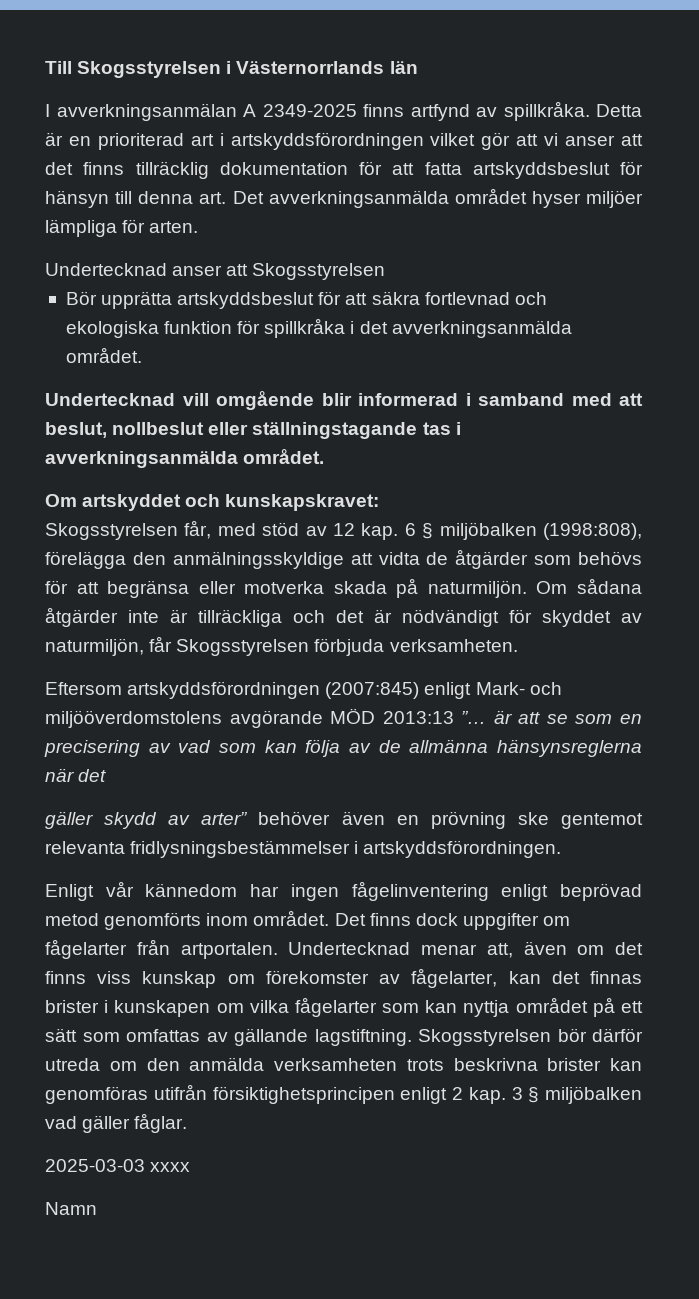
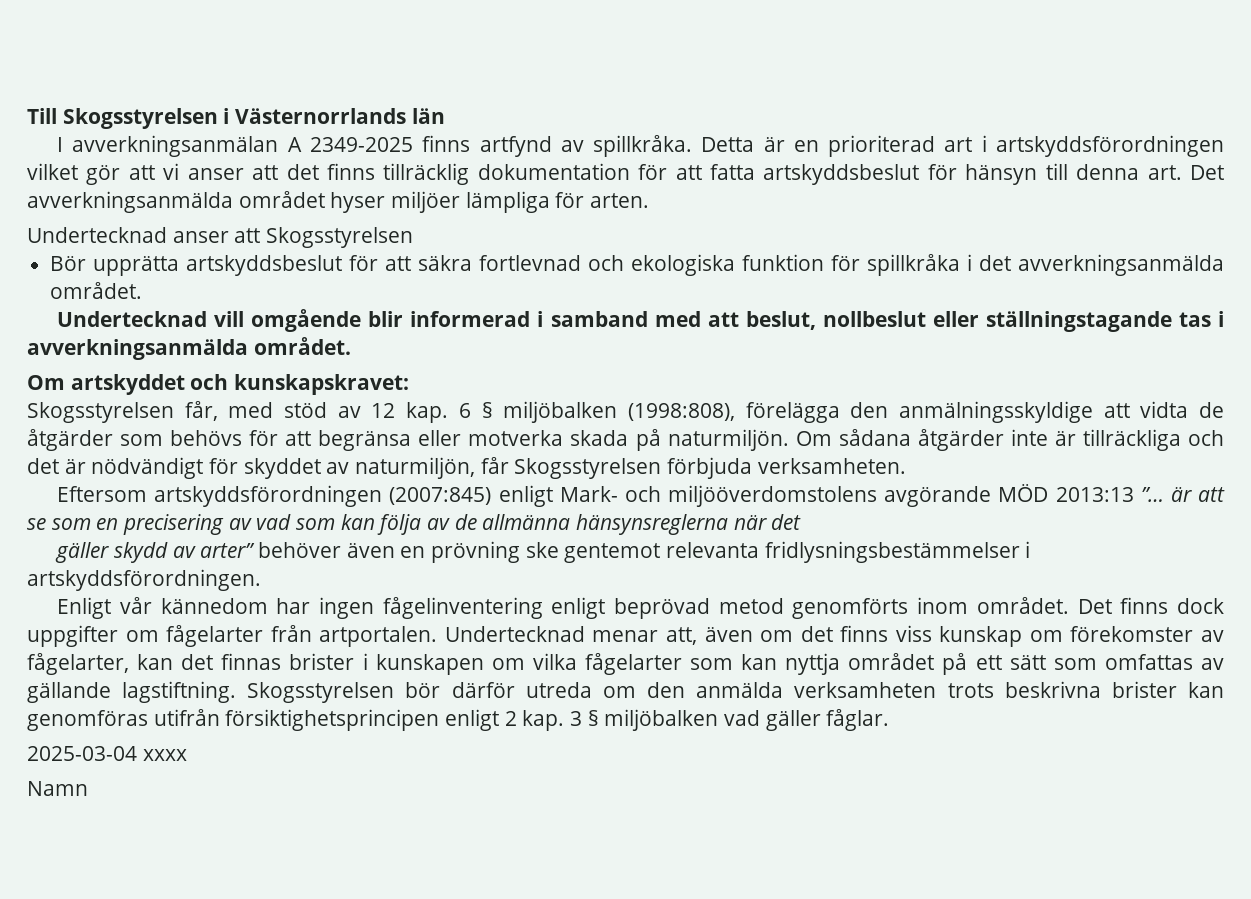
[45,1159,145,1172] 2025-03-03 -> [27,746,137,761] 2025-03-04

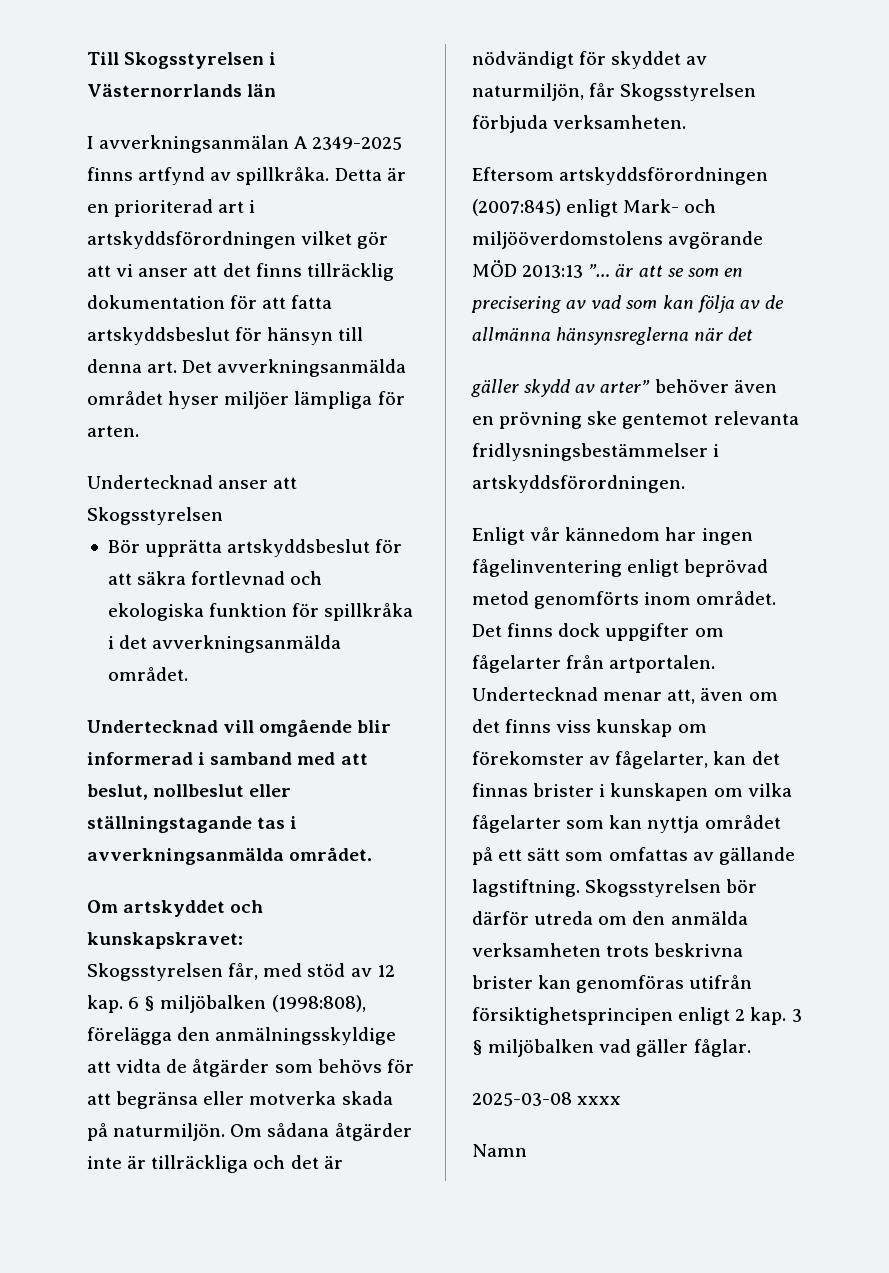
[27,746,137,761] 2025-03-04 -> [472,1092,572,1106] 2025-03-08

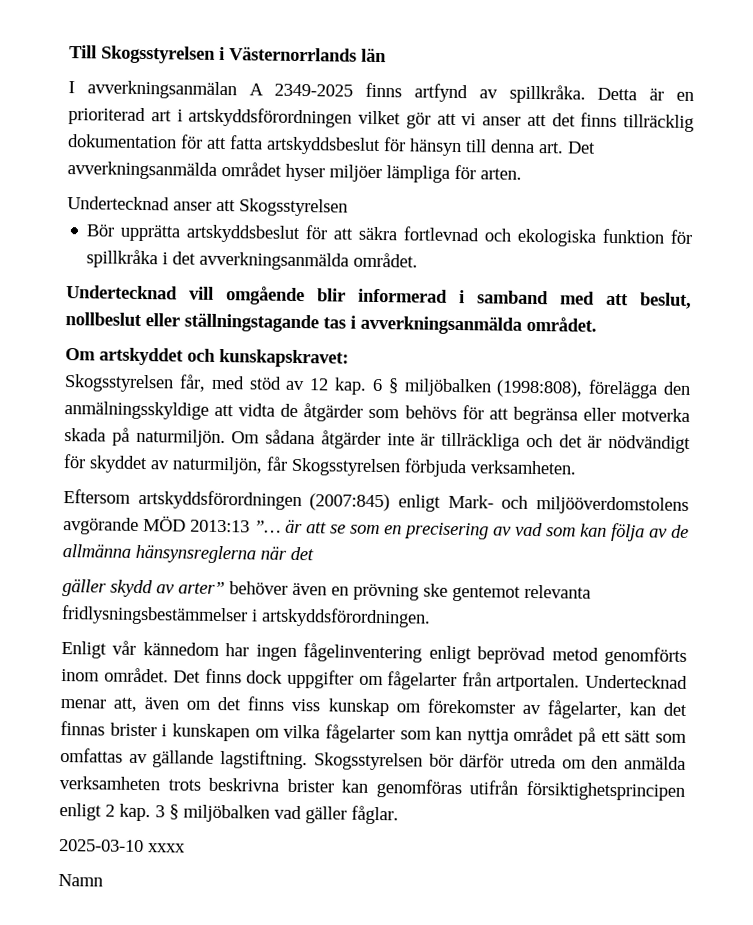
[472,1092,572,1106] 2025-03-08 -> [59,838,144,853] 2025-03-10

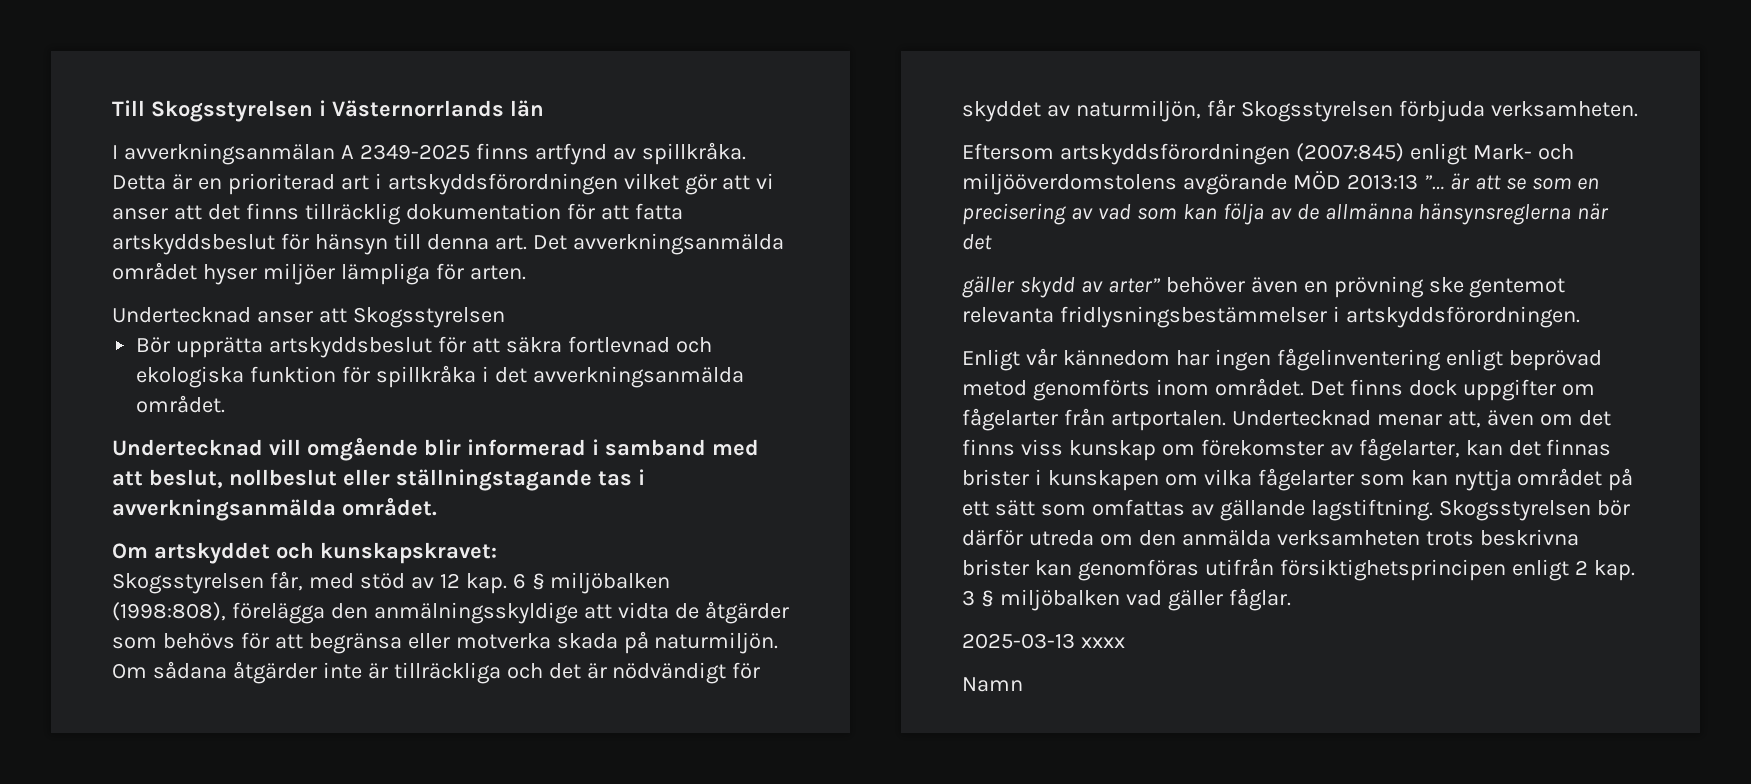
[59,838,144,853] 2025-03-10 -> [962,633,1075,649] 2025-03-13

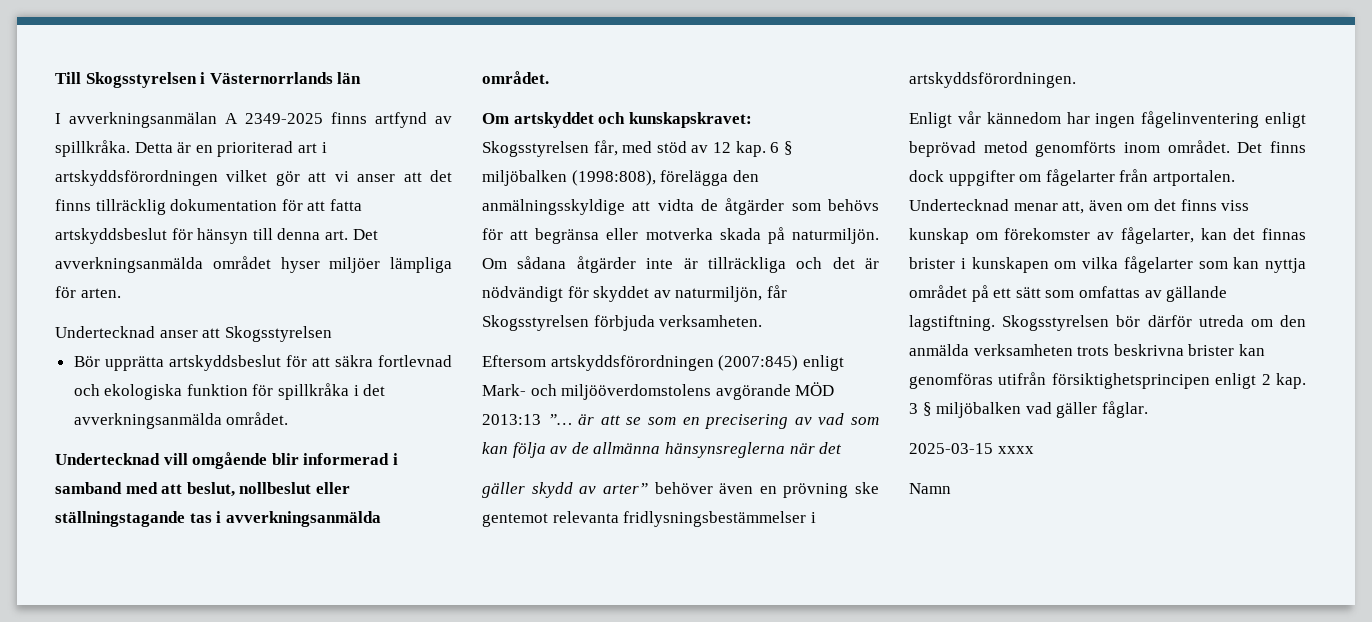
[962,633,1075,649] 2025-03-13 -> [909,443,993,454] 2025-03-15

